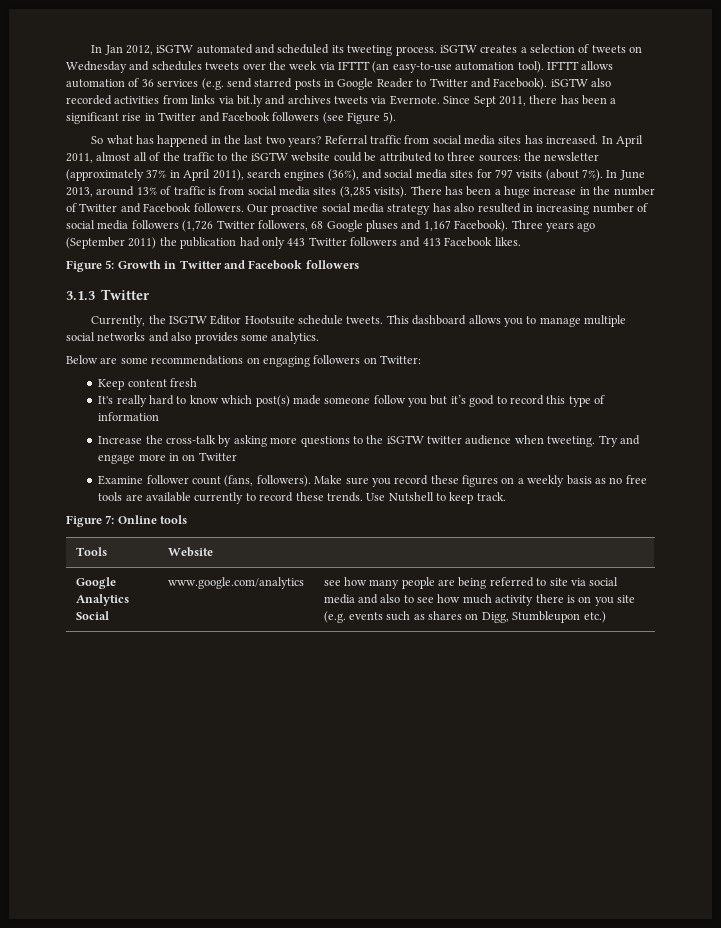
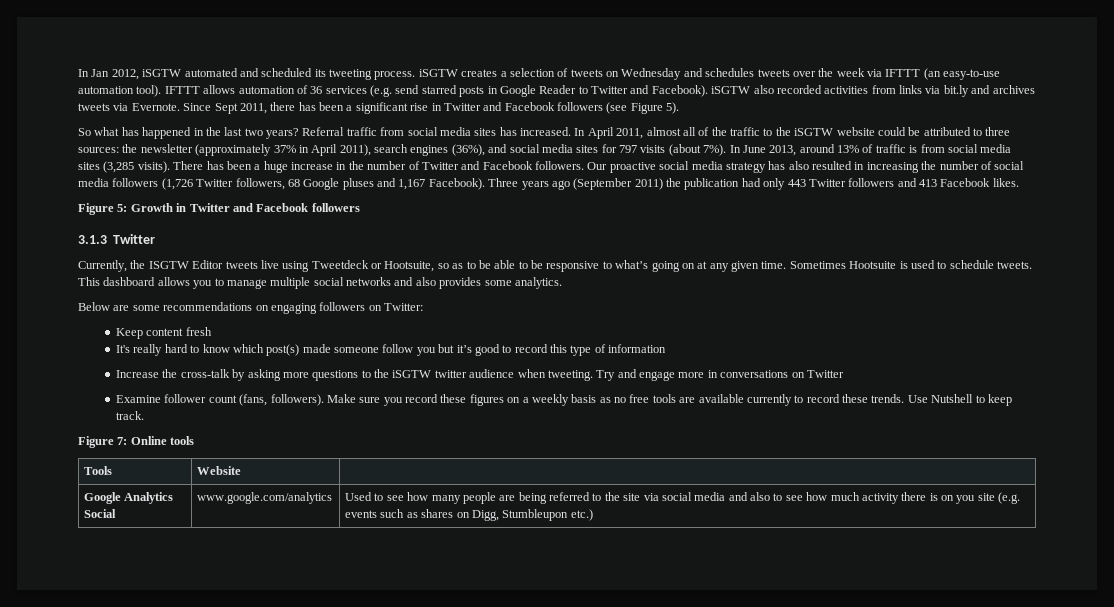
(590, 209) none -> [921,161,937,170] the
[244,316,295,325] Hootsuite -> [225,260,947,272] tweets live using Tweetdeck or Hootsuite, so as to be able to be responsive to what’s going on at any given time. Sometimes Hootsuite is used to
(180, 457) none -> [720,370,789,378] conversations
(304, 583) none -> [345,492,384,501] Used to
(547, 582) none -> [604,492,620,501] the

